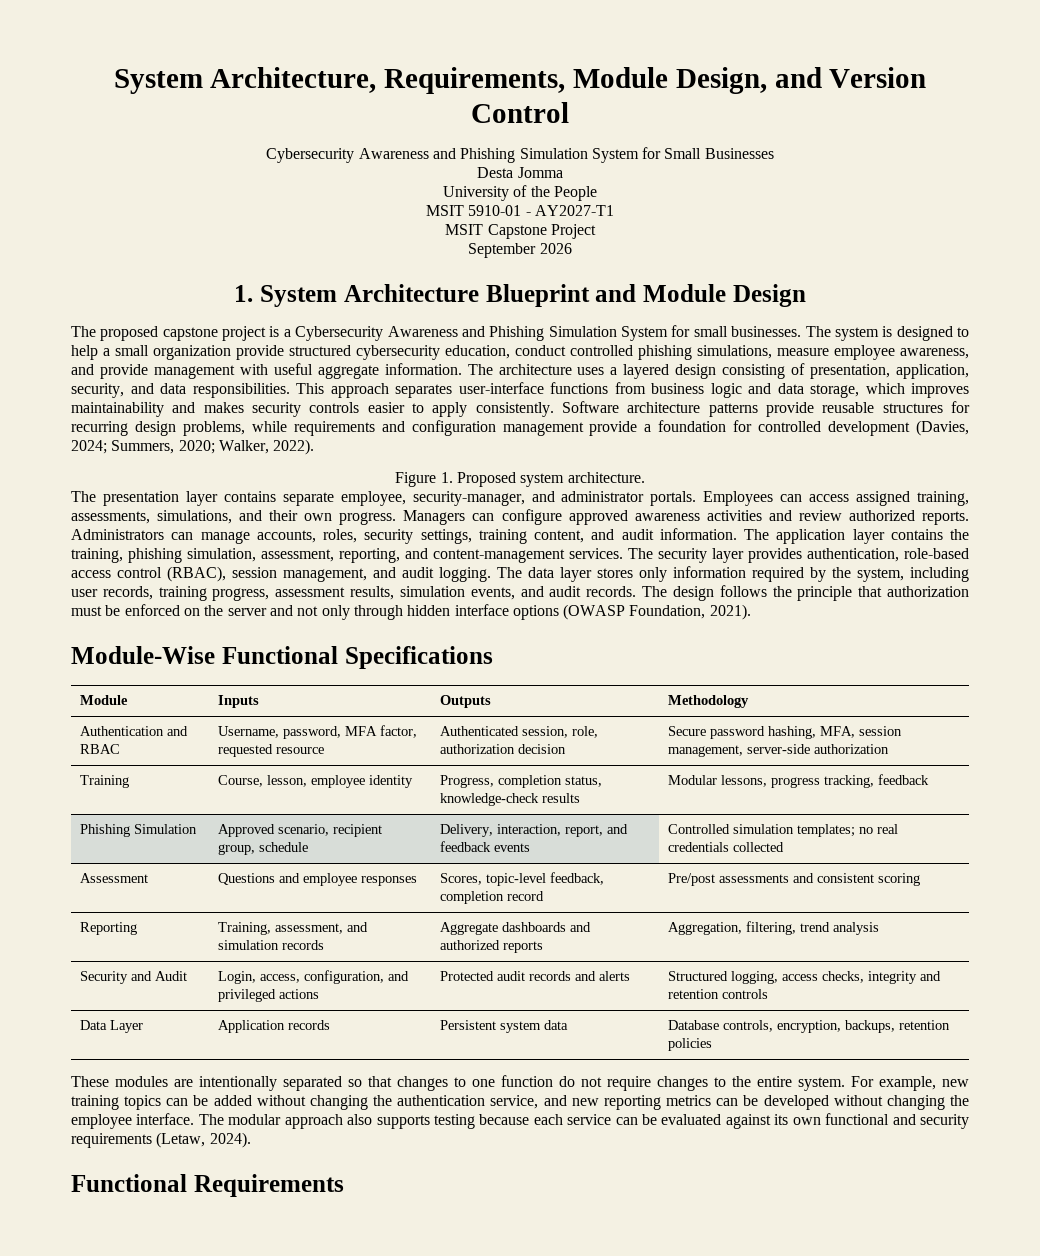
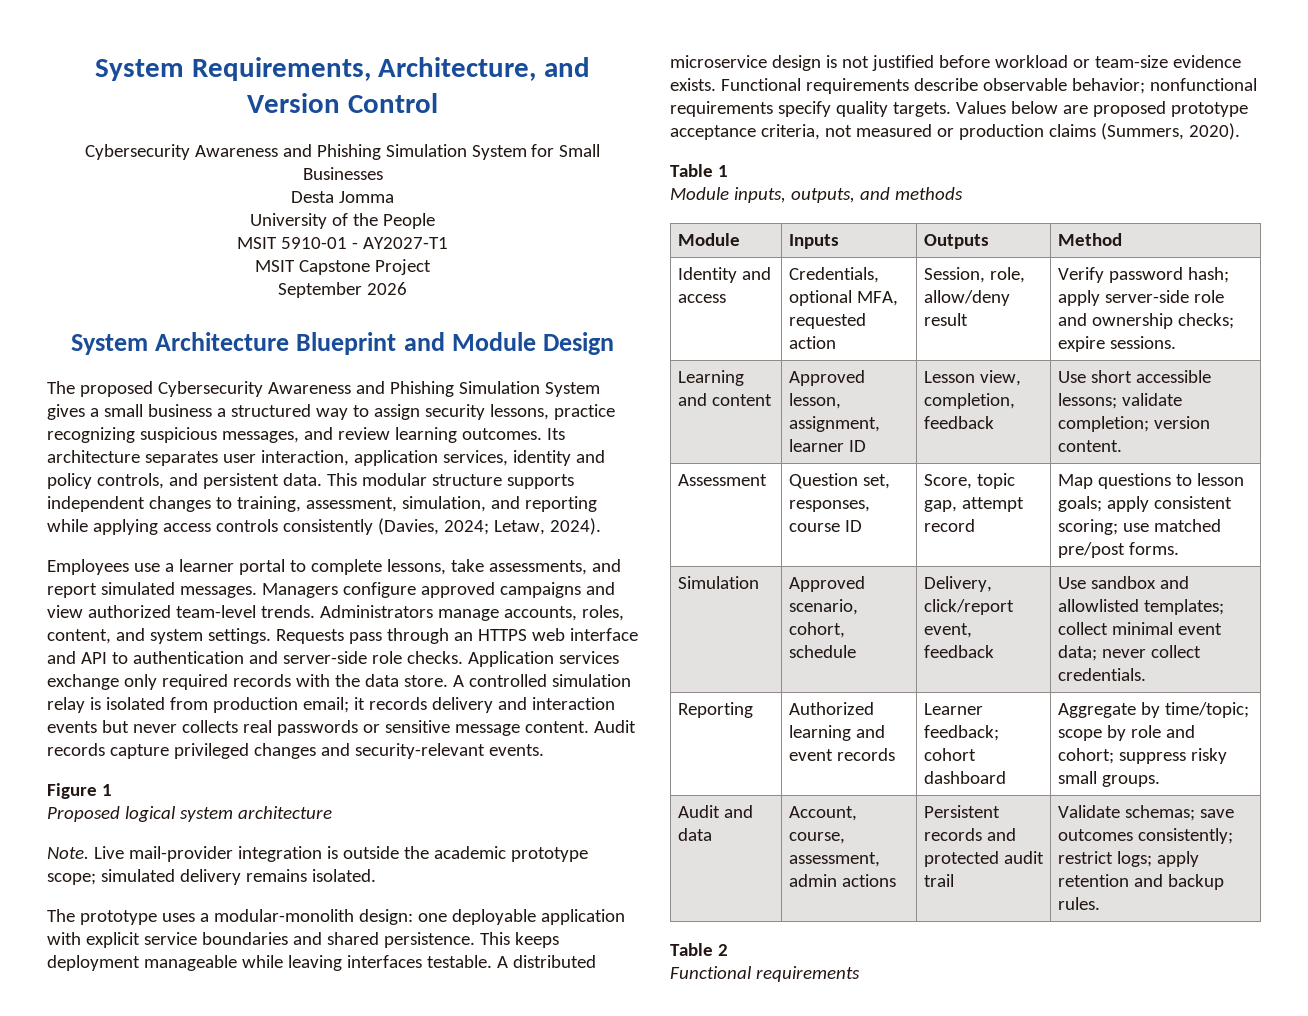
[113,67,767,94] System Architecture, Requirements, Module Design, -> [94,57,537,81] System Requirements, Architecture,
[234,285,254,302] 1. -> (407, 288) none
[162,325,969,341] [71,345,969,360] [71,363,969,379] [71,382,969,398] [71,401,971,417] [71,420,970,436] [71,439,315,455] [395,472,645,487] [71,491,970,506] [71,509,970,525] [71,528,969,544] [71,548,969,563] [71,566,969,582] [71,585,970,601] [71,604,751,620] [71,646,493,669] [80,695,129,705] [218,695,260,708] [440,695,492,708] [668,695,750,708] [80,726,189,736] [80,744,121,754] [218,725,418,739] [218,744,325,757] [440,726,599,738] [440,744,567,754] [668,726,903,739] [668,744,890,757] [80,775,130,788] [218,775,414,788] [440,775,603,788] [440,793,581,806] [668,774,930,788] [80,824,131,837] capstone project is a Cybersecurity Awareness and Phishing Simulation System for small businesses. The system is designed to help a small organization provide structured cybersecurity education, conduct controlled phishing simulations, measure employee awareness, and provide management with useful aggregate information. The architecture uses a layered design consisting of presentation, application, security, and data responsibilities. This approach separates user-interface functions from business logic and data storage, which improves maintainability and makes security controls easier to apply consistently. Software architecture patterns provide reusable structures for recurring design problems, while requirements and configuration management provide a foundation for controlled development (Davies, 2024; Summers, 2020; Walker, 2022). // Figure 1. Proposed system architecture. // The presentation layer contains separate employee, security-manager, and administrator portals. Employees can access assigned training, assessments, simulations, and their own progress. Managers can configure approved awareness activities and review authorized reports. Administrators can manage accounts, roles, security settings, training content, and audit information. The application layer contains the training, phishing simulation, assessment, reporting, and content-management services. The security layer provides authentication, role-based access control (RBAC), session management, and audit logging. The data layer stores only information required by the system, including user records, training progress, assessment results, simulation events, and audit records. The design follows the principle that authorization must be enforced on the server and not only through hidden interface options (OWASP Foundation, 2021). // Module-Wise Functional Specifications // Module | Inputs | Outputs | Methodology // Authentication and RBAC | Username, password, MFA factor, requested resource | Authenticated session, role, authorization decision | Secure password hashing, MFA, session management, server-side authorization // Training | Course, lesson, employee identity | Progress, completion status, knowledge-check results | Modular lessons, progress tracking, feedback // Phishing -> [157,381,600,397] [47,404,615,420] [47,427,565,443] [47,450,605,466] [47,473,574,489] [47,496,597,512] [47,518,601,535] [47,559,621,575] [47,582,615,598] [47,605,624,621] [47,628,638,644] [47,651,619,667] [47,674,631,690] [47,697,615,713] [47,720,636,736] [47,743,544,759] [47,783,112,799] [47,806,332,822] [47,846,588,862] [47,869,376,885] [47,909,625,925] [47,932,559,948] [47,955,596,971] [670,55,1241,71] [670,78,1257,94] [670,101,1248,117] [670,123,1240,140] [670,164,728,177] [670,187,963,203] [677,233,740,246] [788,234,839,249] [923,234,989,249] [1057,233,1122,246] [677,267,771,283] [677,294,726,303] [788,267,879,283] [788,290,898,306] [788,313,866,329] [788,336,836,349] [923,267,1025,283] [923,290,1010,306] [923,313,968,326] [1057,267,1229,283] [1057,290,1224,306] [1057,313,1234,329] [1057,336,1176,352] [677,370,744,386] [677,393,772,406] [788,370,865,386] [788,393,841,409] [788,416,880,432] [788,439,866,452] [923,370,1021,386] [923,393,1015,409] [923,416,994,429] [1057,370,1211,383] [1057,393,1182,409] [1057,416,1210,432] [1057,440,1122,452] [677,474,767,486] [788,473,890,489] [788,500,870,512] [788,520,862,532] [923,473,1015,489] [923,497,1024,512] [923,519,975,532] [1057,473,1244,489] [1057,496,1232,512] [1057,519,1221,535] [1057,542,1179,558] Cybersecurity Awareness and Phishing Simulation System gives a small business a structured way to assign security lessons, practice recognizing suspicious messages, and review learning outcomes. Its architecture separates user interaction, application services, identity and policy controls, and persistent data. This modular structure supports independent changes to training, assessment, simulation, and reporting while applying access controls consistently (Davies, 2024; Letaw, 2024). // Employees use a learner portal to complete lessons, take assessments, and report simulated messages. Managers configure approved campaigns and view authorized team-level trends. Administrators manage accounts, roles, content, and system settings. Requests pass through an HTTPS web interface and API to authentication and server-side role checks. Application services exchange only required records with the data store. A controlled simulation relay is isolated from production email; it records delivery and interaction events but never collects real passwords or sensitive message content. Audit records capture privileged changes and security-relevant events. // Figure 1 // Proposed logical system architecture // Note. Live mail-provider integration is outside the academic prototype scope; simulated delivery remains isolated. // The prototype uses a modular-monolith design: one deployable application with explicit service boundaries and shared persistence. This keeps deployment manageable while leaving interfaces testable. A distributed microservice design is not justified before workload or team-size evidence exists. Functional requirements describe observable behavior; nonfunctional requirements specify quality targets. Values below are proposed prototype acceptance criteria, not measured or production claims (Summers, 2020). // Table 1 // Module inputs, outputs, and methods // Module | Inputs | Outputs | Method // Identity and access | Credentials, optional MFA, requested action | Session, role, allow/deny result | Verify password hash; apply server-side role and ownership checks; expire sessions. // Learning and content | Approved lesson, assignment, learner ID | Lesson view, completion, feedback | Use short accessible lessons; validate completion; version content. // Assessment | Question set, responses, course ID | Score, topic gap, attempt record | Map questions to lesson goals; apply consistent scoring; use matched pre/post forms. //
[333,824,383,837] [218,844,256,855] recipient group, -> [788,622,845,638] cohort,
[497,824,629,837] [440,841,531,852] [668,824,899,837] [668,842,785,852] [80,873,149,883] [218,873,418,886] [440,872,605,886] [440,891,545,904] [668,873,921,886] [80,922,138,935] [218,922,369,935] [218,940,325,950] [440,922,592,935] [440,940,544,953] [668,921,880,935] [80,971,188,984] [218,970,410,984] [218,989,320,1002] [440,971,631,981] [668,971,942,984] [668,989,769,999] [80,1020,144,1033] [218,1020,331,1033] [440,1020,569,1033] [668,1020,951,1033] [668,1038,713,1051] [71,1075,969,1091] [71,1095,969,1110] [71,1113,970,1129] [71,1132,251,1148] [71,1174,344,1197] interaction, report, and feedback events | Controlled simulation templates; no real credentials collected // Assessment | Questions and employee responses | Scores, topic-level feedback, completion record | Pre/post assessments and consistent scoring // Reporting | Training, assessment, and simulation records | Aggregate dashboards and authorized reports | Aggregation, filtering, trend analysis // Security and Audit | Login, access, configuration, and privileged actions | Protected audit records and alerts | Structured logging, access checks, integrity and retention controls // Data Layer | Application records | Persistent system data | Database controls, encryption, backups, retention policies // These modules are intentionally separated so that changes to one function do not require changes to the entire system. For example, new training topics can be added without changing the authentication service, and new reporting metrics can be developed without changing the employee interface. The modular approach also supports testing because each service can be evaluated against its own functional and security requirements (Letaw, 2024). // Functional Requirements -> [923,599,1014,615] [923,623,972,638] [923,645,994,658] [1057,576,1189,589] [1057,599,1224,615] [1057,622,1222,635] [1057,645,1201,661] [1057,668,1146,681] [677,702,753,718] [788,702,874,715] [788,725,885,741] [788,748,895,761] [923,703,983,715] [923,725,999,741] [923,748,976,761] [923,771,1006,784] [1057,702,1249,718] [1057,725,1195,741] [1057,748,1227,764] [1057,771,1160,787] [677,805,753,818] [677,828,712,841] [788,806,857,821] [788,832,845,844] [788,852,880,867] [788,874,896,887] [923,805,1000,818] [923,828,1016,841] [923,851,1044,867] [923,874,954,887] [1057,805,1234,821] [1057,828,1233,844] [1057,851,1199,867] [1057,874,1224,890] [1057,897,1100,910] [670,943,728,956] [670,966,860,982] click/report event, feedback | Use sandbox and allowlisted templates; collect minimal event data; never collect credentials. // Reporting | Authorized learning and event records | Learner feedback; cohort dashboard | Aggregate by time/topic; scope by role and cohort; suppress risky small groups. // Audit and data | Account, course, assessment, admin actions | Persistent records and protected audit trail | Validate schemas; save outcomes consistently; restrict logs; apply retention and backup rules. // Table 2 // Functional requirements

